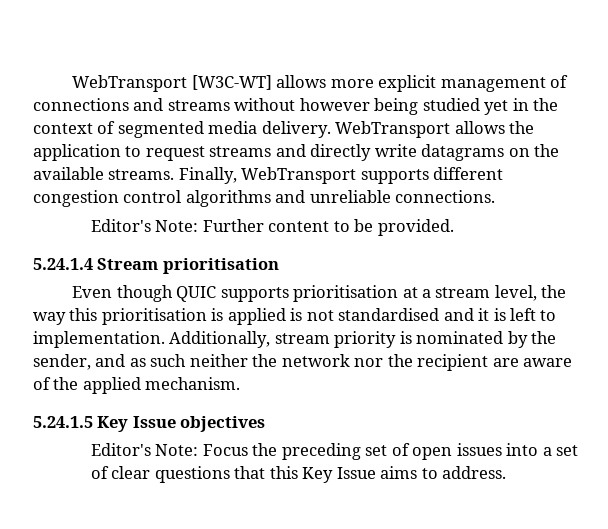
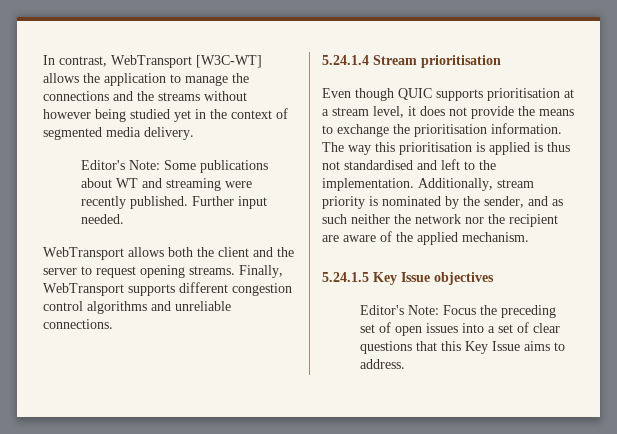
(72, 83) none -> [43,55,107,67] In contrast,
[330,75,569,92] more explicit management of -> [83,73,249,86] the application to manage the
(164, 104) none -> [137,91,154,101] the
[335,121,535,138] [33,144,560,161] [33,167,104,180] WebTransport allows the application to request streams and directly write datagrams on the available -> [80,160,268,173] [80,178,252,191] [80,196,267,209] [80,214,124,224] [43,247,294,260] [43,265,185,278] // Editor's Note: Some publications about WT and streaming were recently published. Further input needed. // WebTransport allows both the client and the server to request opening
[91,219,454,236] // Editor's Note: Further content to be provided. -> (113, 324) none
[541,285,567,298] the -> [408,106,574,119] [322,123,562,137] [322,142,344,152] it does not provide the means to exchange the prioritisation information. The
(303, 314) none -> [547,142,570,152] thus
[478,308,506,321] it is -> (437, 165) none
(557, 315) none -> [479,160,496,170] the

